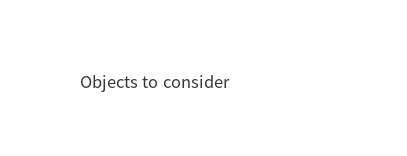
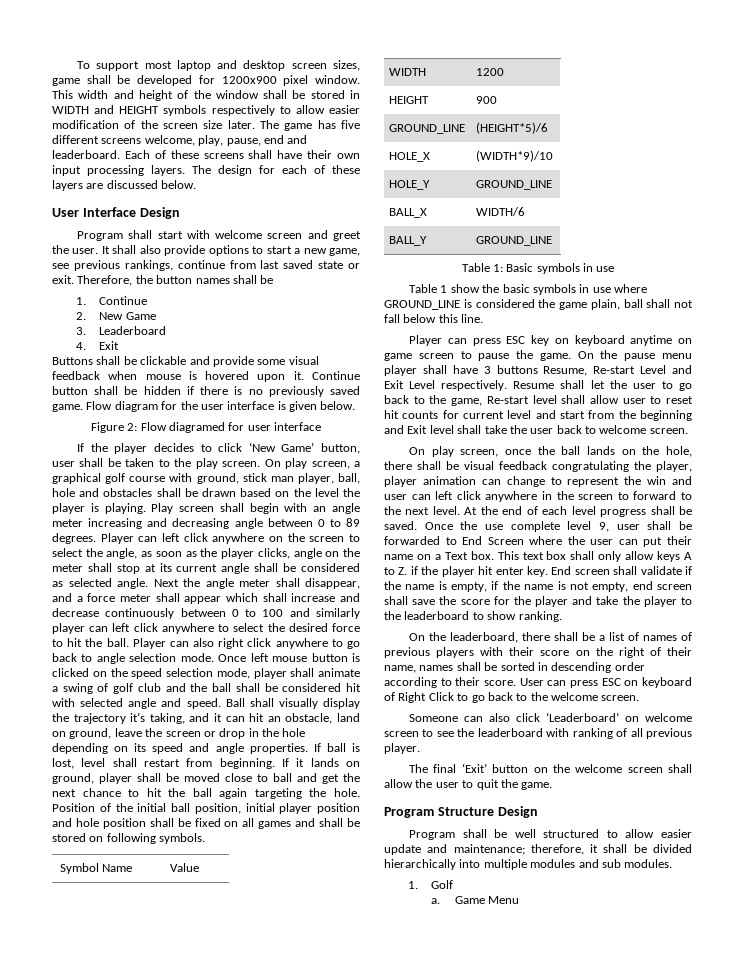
[80,75,230,92] Objects to consider -> [77,60,360,71] [52,75,361,86] [52,90,361,101] [52,105,360,116] [52,120,360,131] [52,135,308,146] [52,150,360,159] [52,165,360,176] [52,180,197,191] [52,207,180,219] [77,230,361,241] [52,245,361,256] [52,260,360,271] [52,275,274,286] [75,296,148,305] [75,312,156,320] [75,326,167,335] [75,341,120,350] [52,356,319,367] [52,371,360,382] [52,386,361,397] [52,401,356,412] [90,422,322,433] [77,442,361,454] [52,458,360,469] [52,473,360,484] [52,488,360,497] [52,503,360,514] [52,518,360,529] [52,533,360,544] [52,548,360,559] [52,563,360,574] [52,578,360,589] [52,593,360,604] [52,608,360,619] [52,623,361,634] [52,638,360,649] [52,653,361,664] [52,668,360,679] [52,683,361,694] [52,698,360,709] [52,712,360,724] [52,728,306,739] [52,743,360,754] [52,758,360,769] [52,773,360,784] [52,788,360,799] [52,803,360,814] [52,818,360,829] [52,833,206,844] [59,863,133,874] [169,863,199,872] [389,68,427,76] [476,68,505,76] [389,96,430,104] [476,96,498,104] [389,124,466,134] [476,122,549,134] [389,152,431,162] [476,150,554,162] [389,180,431,190] [476,180,553,190] [389,208,428,218] [476,207,526,216] [389,236,428,246] [476,236,553,246] [461,263,615,274] [409,284,648,295] [384,299,693,310] [384,314,484,323] [409,335,692,346] [384,350,692,361] [384,365,692,376] [384,380,692,391] [384,395,693,406] [384,410,692,421] [384,425,688,434] [409,446,692,457] [384,461,692,472] [384,476,692,487] [384,491,692,502] [384,506,692,517] [384,521,692,532] [384,536,692,547] [384,551,692,562] [384,566,692,577] [384,581,692,592] [384,596,692,607] [384,611,562,622] [409,632,692,643] [384,647,692,658] [384,662,645,673] [384,677,692,688] [384,692,640,703] [409,712,692,722] [384,728,692,739] [384,743,420,754] [409,763,692,773] [384,779,553,790] [384,806,538,818] [409,829,692,840] [384,844,692,855] [384,859,673,870] [407,880,454,889] [431,896,520,904] To support most laptop and desktop screen sizes, game shall be developed for 1200x900 pixel window. This width and height of the window shall be stored in WIDTH and HEIGHT symbols respectively to allow easier modification of the screen size later. The game has five different screens welcome, play, pause, end and leaderboard. Each of these screens shall have their own input processing layers. The design for each of these layers are discussed below. // User Interface Design // Program shall start with welcome screen and greet the user. It shall also provide options to start a new game, see previous rankings, continue from last saved state or exit. Therefore, the button names shall be // 1. Continue // 2. New Game // 3. Leaderboard // 4. Exit // Buttons shall be clickable and provide some visual feedback when mouse is hovered upon it. Continue button shall be hidden if there is no previously saved game. Flow diagram for the user interface is given below. // Figure 2: Flow diagramed for user interface // If the player decides to click ‘New Game’ button, user shall be taken to the play screen. On play screen, a graphical golf course with ground, stick man player, ball, hole and obstacles shall be drawn based on the level the player is playing. Play screen shall begin with an angle meter increasing and decreasing angle between 0 to 89 degrees. Player can left click anywhere on the screen to select the angle, as soon as the player clicks, angle on the meter shall stop at its current angle shall be considered as selected angle. Next the angle meter shall disappear, and a force meter shall appear which shall increase and decrease continuously between 0 to 100 and similarly player can left click anywhere to select the desired force to hit the ball. Player can also right click anywhere to go back to angle selection mode. Once left mouse button is clicked on the speed selection mode, player shall animate a swing of golf club and the ball shall be considered hit with selected angle and speed. Ball shall visually display the trajectory it’s taking, and it can hit an obstacle, land on ground, leave the screen or drop in the hole depending on its speed and angle properties. If ball is lost, level shall restart from beginning. If it lands on ground, player shall be moved close to ball and get the next chance to hit the ball again targeting the hole. Position of the initial ball position, initial player position and hole position shall be fixed on all games and shall be stored on following symbols. // Symbol Name | Value // WIDTH | 1200 // HEIGHT | 900 // GROUND_LINE | (HEIGHT*5)/6 // HOLE_X | (WIDTH*9)/10 // HOLE_Y | GROUND_LINE // BALL_X | WIDTH/6 // BALL_Y | GROUND_LINE // Table 1: Basic symbols in use // Table 1 show the basic symbols in use where GROUND_LINE is considered the game plain, ball shall not fall below this line. // Player can press ESC key on keyboard anytime on game screen to pause the game. On the pause menu player shall have 3 buttons Resume, Re-start Level and Exit Level respectively. Resume shall let the user to go back to the game, Re-start level shall allow user to reset hit counts for current level and start from the beginning and Exit level shall take the user back to welcome screen. // On play screen, once the ball lands on the hole, there shall be visual feedback congratulating the player, player animation can change to represent the win and user can left click anywhere in the screen to forward to the next level. At the end of each level progress shall be saved. Once the use complete level 9, user shall be forwarded to End Screen where the user can put their name on a Text box. This text box shall only allow keys A to Z. if the player hit enter key. End screen shall validate if the name is empty, if the name is not empty, end screen shall save the score for the player and take the player to the leaderboard to show ranking. // On the leaderboard, there shall be a list of names of previous players with their score on the right of their name, names shall be sorted in descending order according to their score. User can press ESC on keyboard of Right Click to go back to the welcome screen. // Someone can also click ‘Leaderboard’ on welcome screen to see the leaderboard with ranking of all previous player. // The final ‘Exit’ button on the welcome screen shall allow the user to quit the game. // Program Structure Design // Program shall be well structured to allow easier update and maintenance; therefore, it shall be divided hierarchically into multiple modules and sub modules. // 1. Golf // a. Game Menu

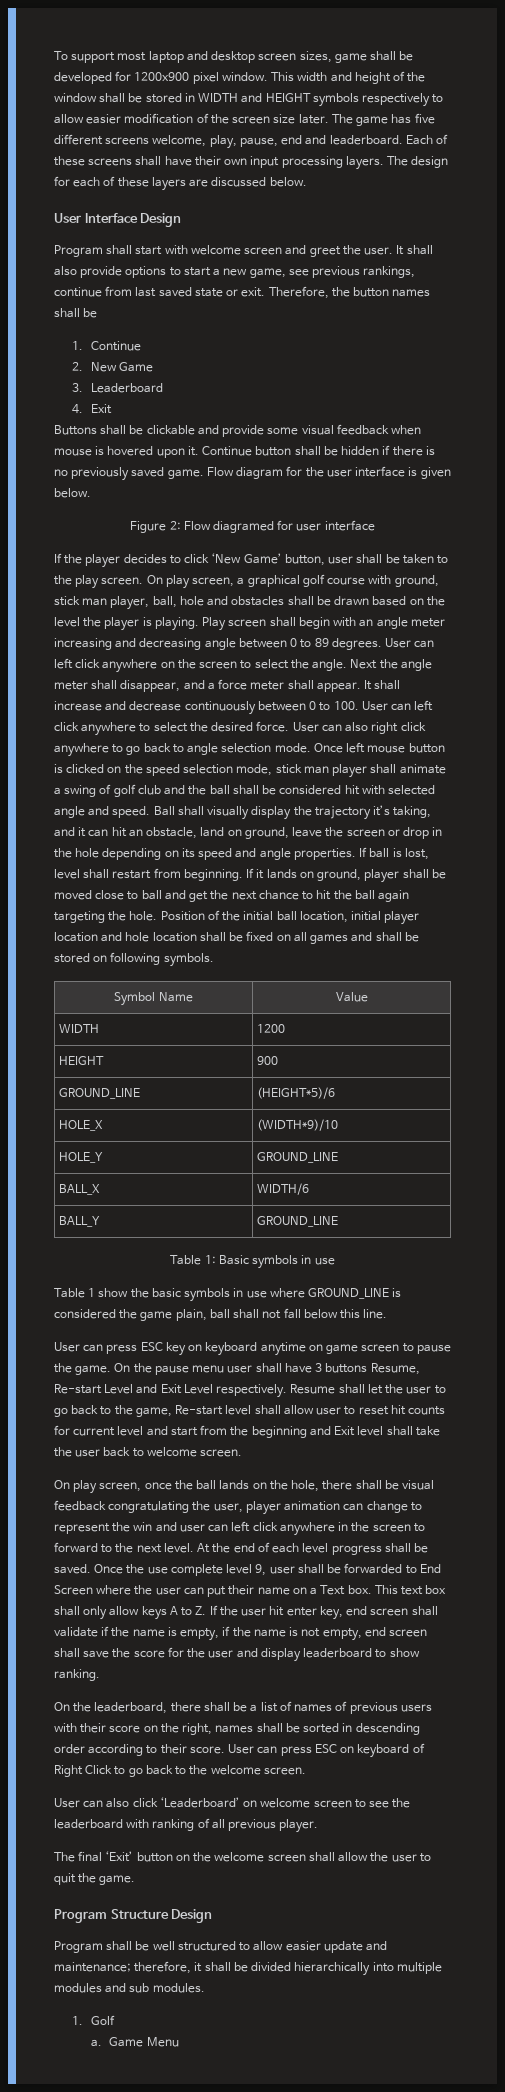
[100,533,134,544] Player -> [385,638,412,648] User
[106,548,360,559] [52,563,360,574] [52,578,112,587] angle, as soon as the player clicks, angle on the meter shall stop at its current angle shall be considered as selected -> (309, 664) none
[184,593,258,604] appear which -> [316,680,373,692] appear. It
[262,608,360,619] [52,623,85,634] 100 and similarly player -> [333,701,388,711] 100. User
[332,623,361,632] [52,638,166,649] force to hit the ball. Player -> [256,721,319,732] force. User
(250, 673) none -> [275,764,329,774] stick man
[194,803,241,814] position, -> [299,911,348,923] location,
[317,803,360,814] position -> [54,932,98,942] location
[102,818,146,829] position -> [152,932,197,942] location
[409,335,443,346] Player -> [54,1342,80,1352] User
[384,365,417,376] player -> [227,1365,253,1373] user
[656,461,692,472] player, -> [213,1503,243,1513] user,
[410,566,572,577] if the player hit enter key. End -> [209,1605,368,1620] If the user hit enter key, end
[535,596,692,607] [384,611,401,620] player and take the player to the -> [208,1648,301,1662] user and display
[436,647,475,658] players -> [400,1704,432,1712] users
[618,647,692,658] [384,665,416,673] right of their name, -> [182,1723,213,1735] right,
[409,714,459,722] Someone -> [54,1798,80,1808] User

